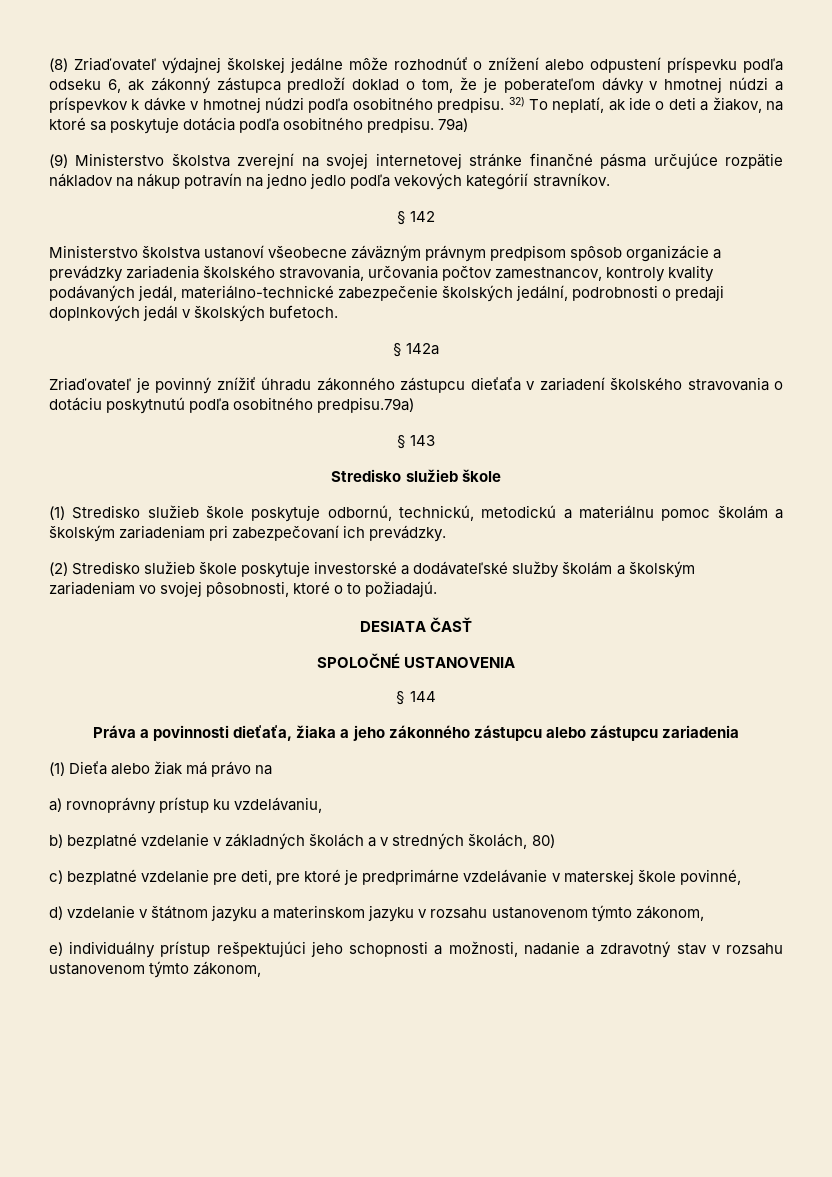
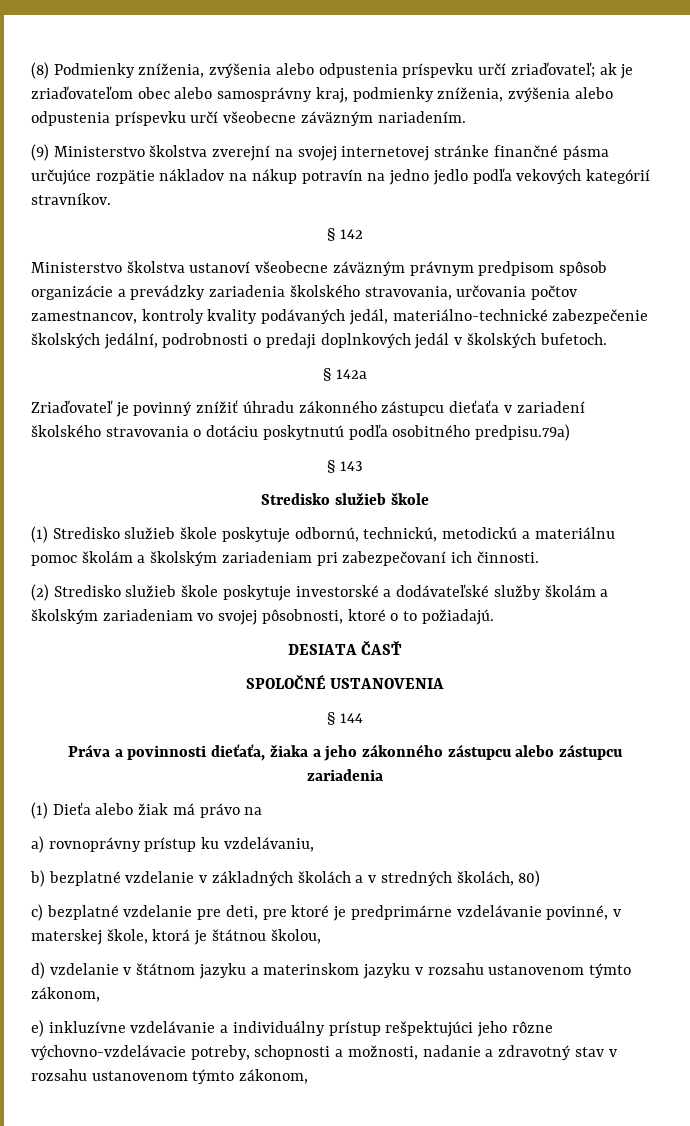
[73,57,783,74] [49,77,783,94] [49,97,784,113] [49,117,469,134] Zriaďovateľ výdajnej školskej jedálne môže rozhodnúť o znížení alebo odpustení príspevku podľa odseku 6, ak zákonný zástupca predloží doklad o tom, že je poberateľom dávky v hmotnej núdzi a príspevkov k dávke v hmotnej núdzi podľa osobitného predpisu. 32) To neplatí, ak ide o deti a žiakov, na ktoré sa poskytuje dotácia podľa osobitného predpisu. 79a) -> [53,62,634,79] [31,86,613,103] [31,111,466,126] Podmienky zníženia, zvýšenia alebo odpustenia príspevku určí zriaďovateľ; ak je zriaďovateľom obec alebo samosprávny kraj, podmienky zníženia, zvýšenia alebo odpustenia príspevku určí všeobecne záväzným nariadením.
[369,525,447,542] prevádzky. -> [476,551,539,563] činnosti.
(548, 876) none -> [546,905,609,920] povinné,
[637,869,741,885] škole povinné, -> [106,929,321,945] škole, ktorá je štátnou školou,
(63, 949) none -> [48,1021,229,1033] inkluzívne vzdelávanie a
(343, 949) none -> [511,1021,553,1033] [31,1045,250,1060] rôzne výchovno-vzdelávacie potreby,

